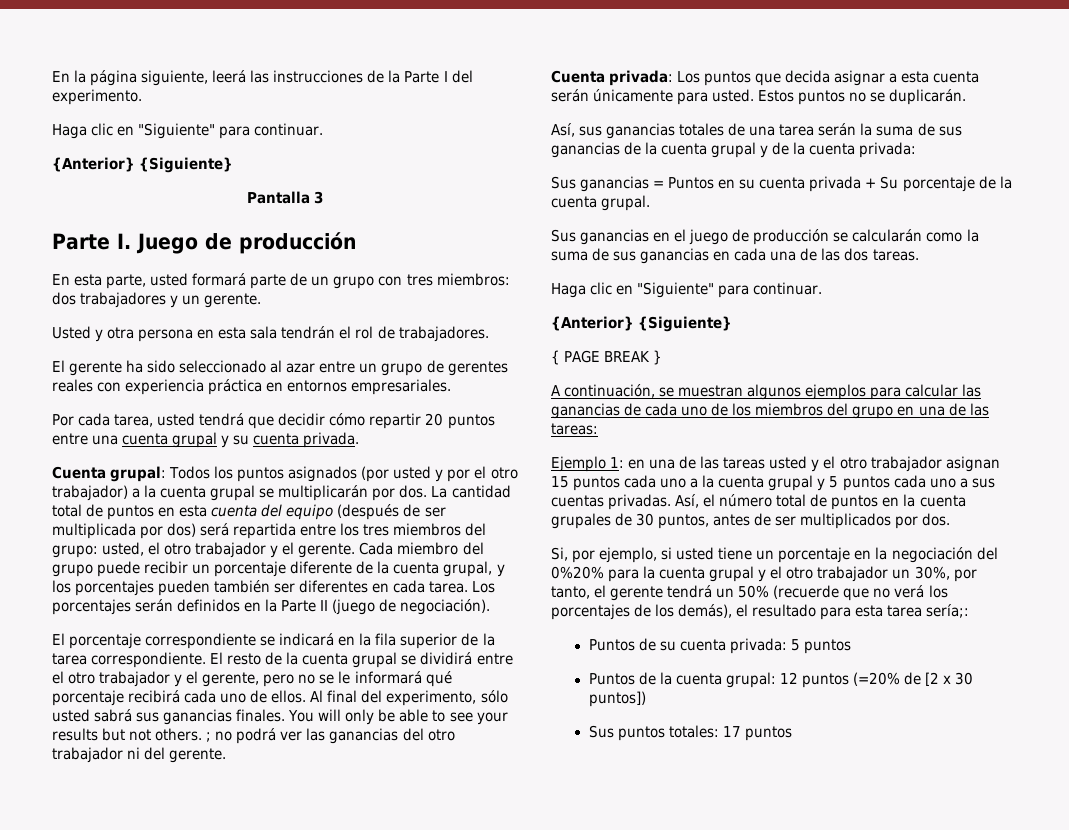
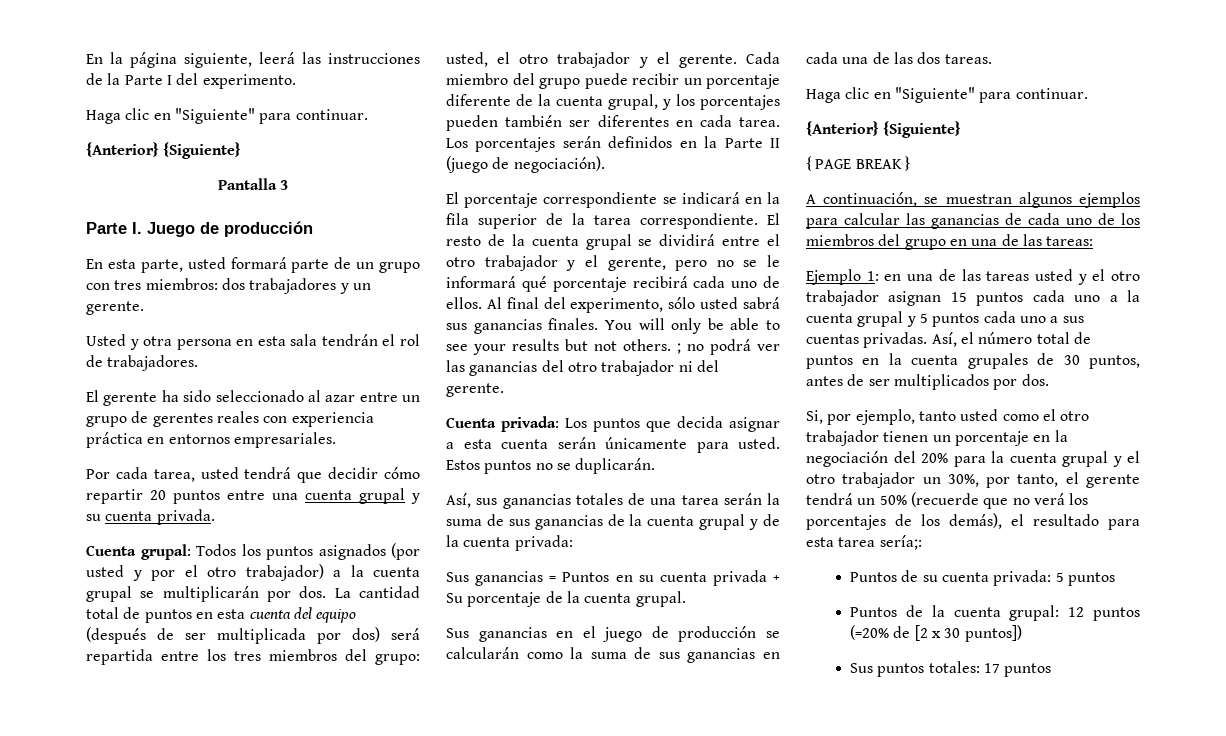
[661,547,753,560] si usted tiene -> [918,409,1090,421] [806,430,929,446] tanto usted como el otro trabajador tienen
[551,566,604,579] 0%20% -> [921,453,948,463] 20%

